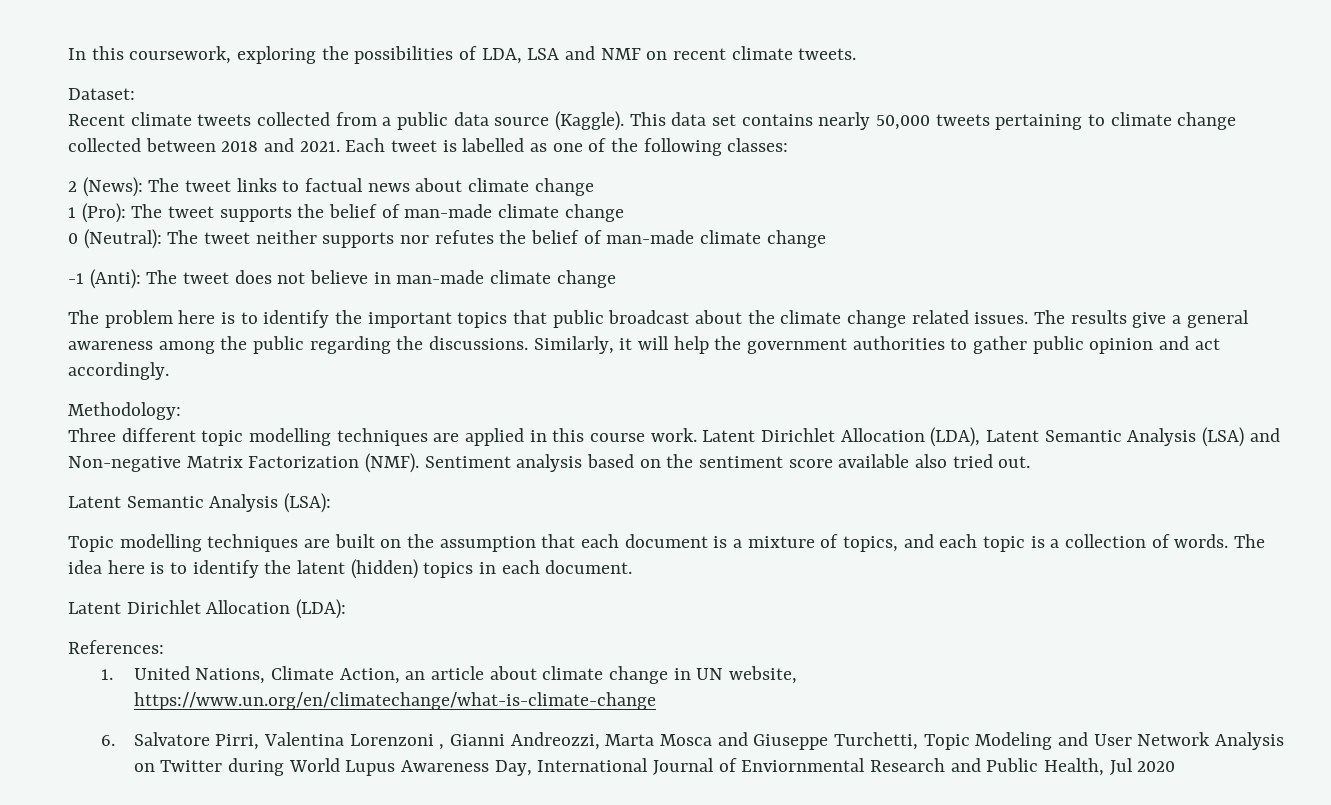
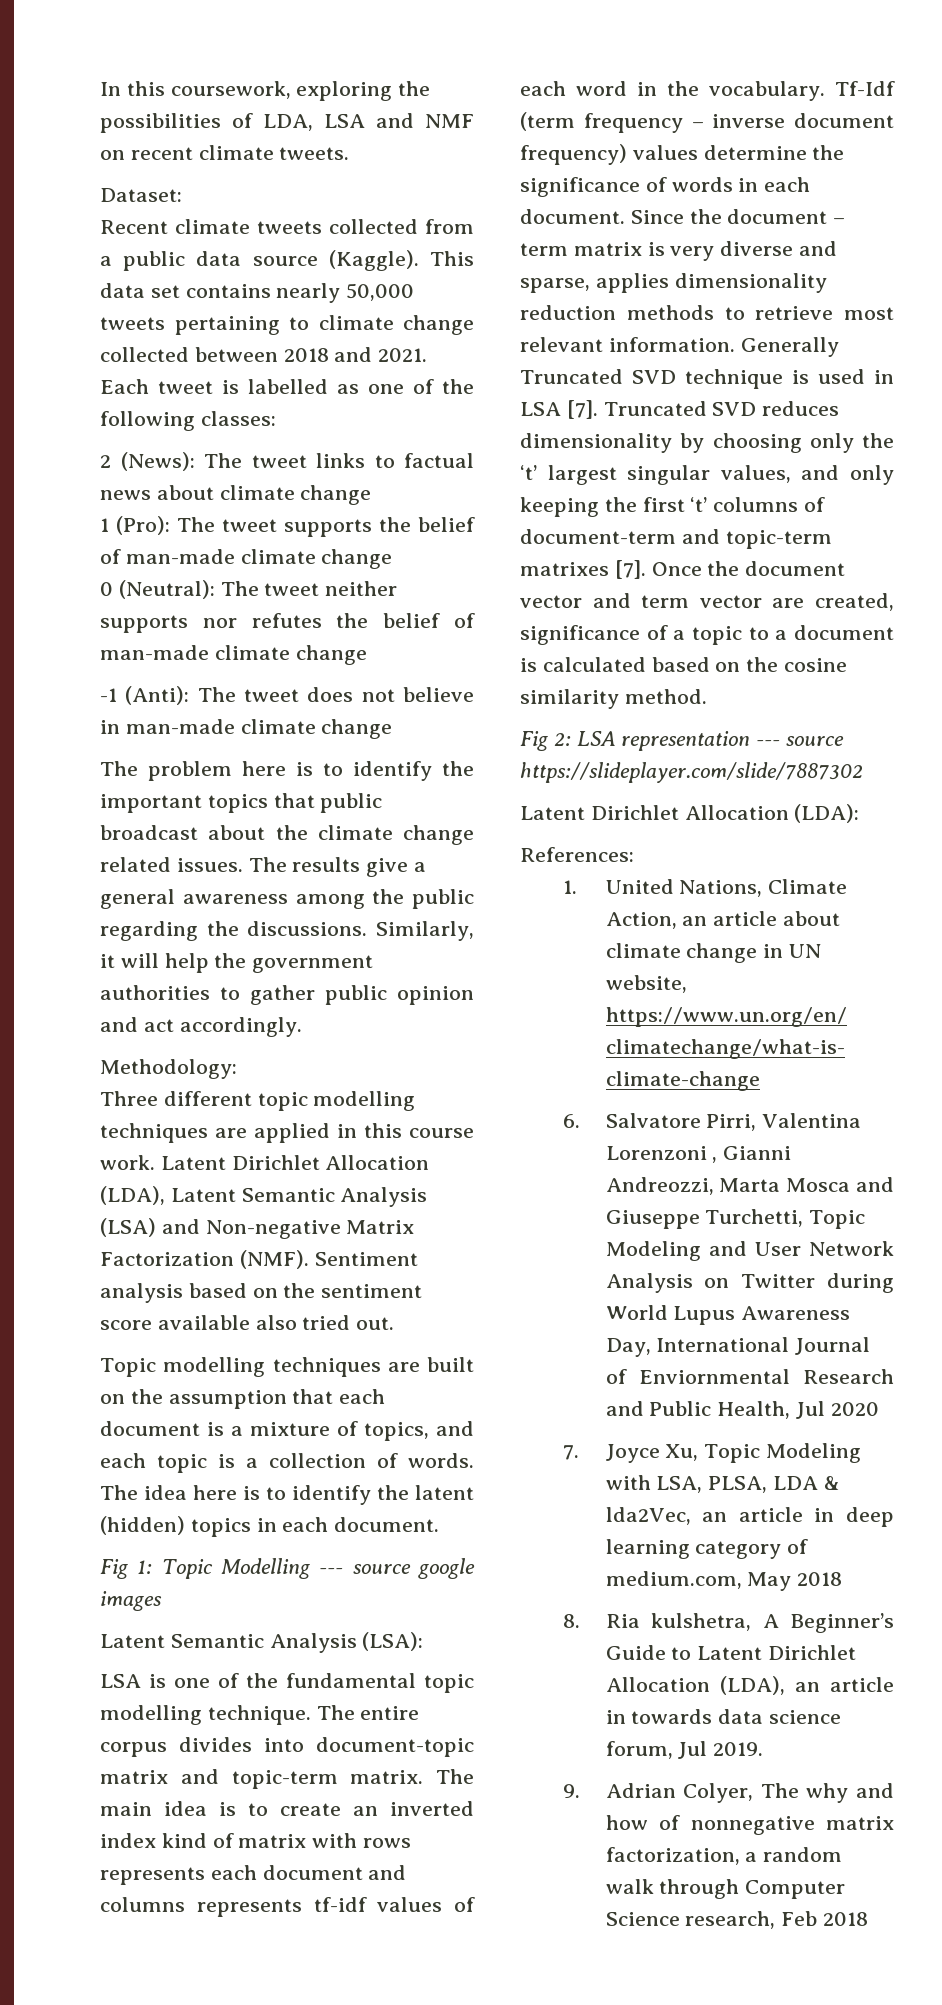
[68,493,332,513] // Latent Semantic Analysis (LSA): -> (395, 1323) none
(633, 567) none -> [100,1558,475,1579] [100,1591,162,1611] [100,1632,424,1653] [100,1673,474,1693] [100,1705,420,1725] [100,1737,474,1757] [100,1769,474,1789] [100,1801,474,1816] [100,1833,412,1848] [100,1865,407,1885] [100,1897,475,1917] [520,81,895,101] [520,112,894,133] [520,144,845,165] [520,177,811,197] [520,209,846,224] [520,241,838,261] [520,273,827,293] [520,305,894,320] [520,337,839,357] [520,369,894,389] [520,400,840,419] [520,433,894,453] [520,465,894,485] [520,497,826,517] [520,529,832,549] [520,560,846,579] [520,593,894,611] [520,625,894,645] [520,657,848,672] [520,689,707,709] [520,731,845,751] [520,762,863,783] // Fig 1: Topic Modelling --- source google images // Latent Semantic Analysis (LSA): // LSA is one of the fundamental topic modelling technique. The entire corpus divides into document-topic matrix and topic-term matrix. The main idea is to create an inverted index kind of matrix with rows represents each document and columns represents tf-idf values of each word in the vocabulary. Tf-Idf (term frequency – inverse document frequency) values determine the significance of words in each document. Since the document – term matrix is very diverse and sparse, applies dimensionality reduction methods to retrieve most relevant information. Generally Truncated SVD technique is used in LSA [7]. Truncated SVD reduces dimensionality by choosing only the ‘t’ largest singular values, and only keeping the first ‘t’ columns of document-term and topic-term matrixes [7]. Once the document vector and term vector are created, significance of a topic to a document is calculated based on the cosine similarity method. // Fig 2: LSA representation --- source https://slideplayer.com/slide/7887302
(1176, 766) none -> [562,1443,861,1463] [605,1475,840,1493] [605,1507,894,1527] [605,1539,809,1559] [605,1571,843,1591] [562,1613,894,1633] [605,1645,856,1660] [605,1676,894,1695] [605,1709,841,1724] [605,1741,764,1759] [562,1783,894,1803] [605,1815,894,1835] [605,1847,843,1865] [605,1879,846,1899] [605,1911,868,1929] // 7. Joyce Xu, Topic Modeling with LSA, PLSA, LDA & lda2Vec, an article in deep learning category of medium.com, May 2018 // 8. Ria kulshetra, A Beginner’s Guide to Latent Dirichlet Allocation (LDA), an article in towards data science forum, Jul 2019. // 9. Adrian Colyer, The why and how of nonnegative matrix factorization, a random walk through Computer Science research, Feb 2018

